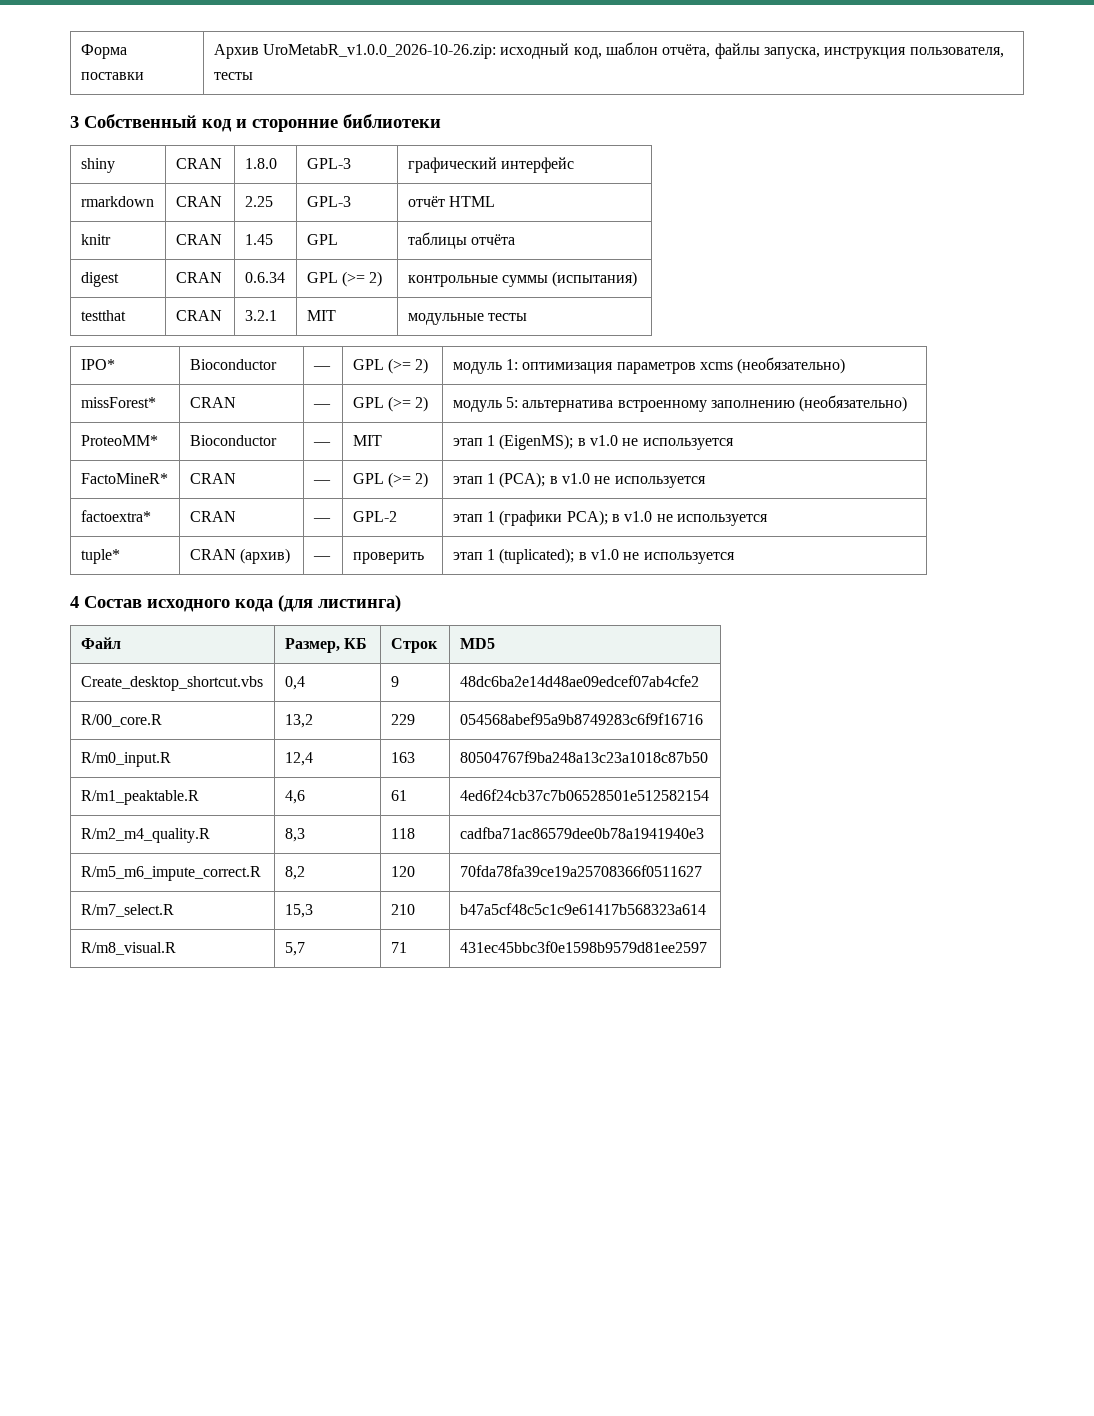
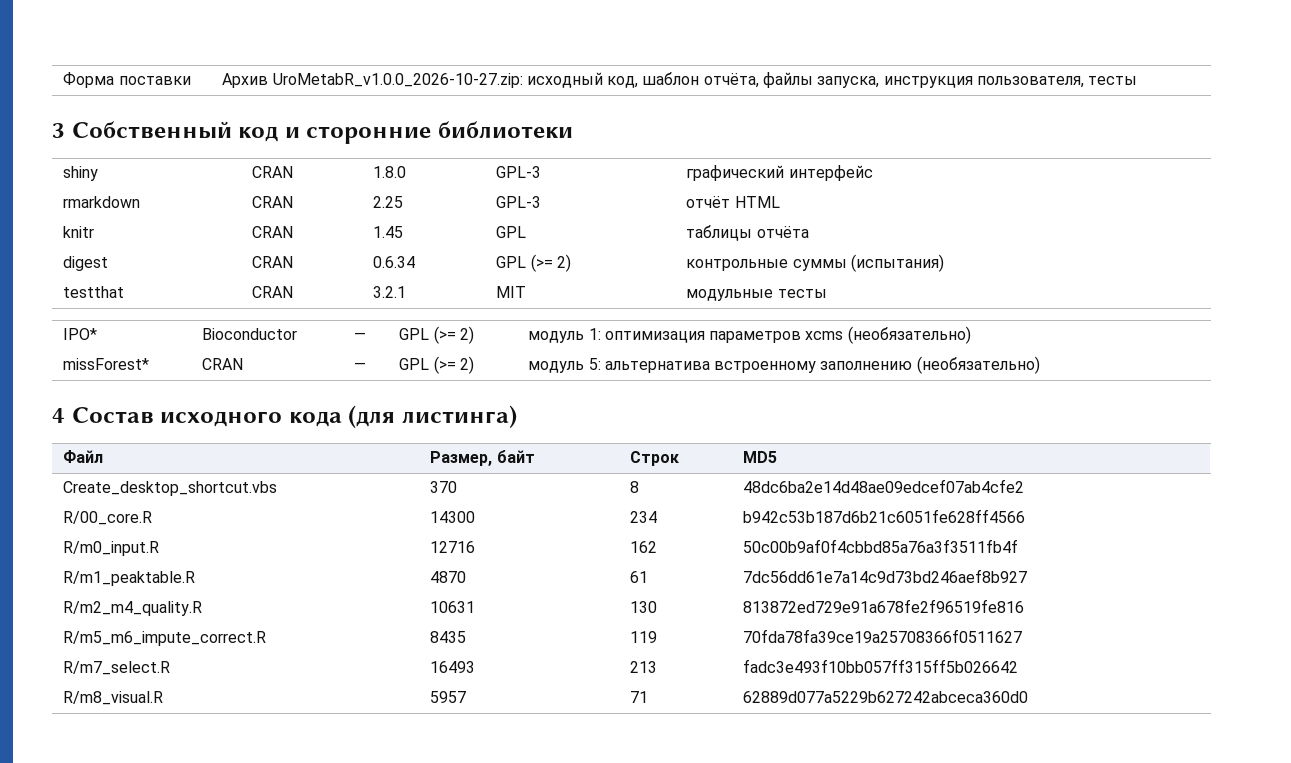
[263,44,497,59] UroMetabR_v1.0.0_2026-10-26.zip: -> [272,73,523,88] UroMetabR_v1.0.0_2026-10-27.zip:
[80,435,158,446] [189,435,277,446] [312,442,331,446] [352,435,382,446] [452,434,734,450] [80,473,168,484] [189,473,236,484] [312,480,331,484] [352,472,429,488] [452,472,706,488] [80,510,151,522] [189,511,236,522] [312,518,331,522] [352,511,397,522] [452,510,768,526] [80,549,120,564] [189,548,291,564] [312,556,331,560] [352,552,424,564] [452,548,735,564] // ProteoMM* | Bioconductor | — | MIT | этап 1 (EigenMS); в v1.0 не используется // FactoMineR* | CRAN | — | GPL (>= 2) | этап 1 (PCA); в v1.0 не используется // factoextra* | CRAN | — | GPL-2 | этап 1 (графики PCA); в v1.0 не используется // tuple* | CRAN (архив) | — | проверить | этап 1 (tuplicated); в v1.0 не используется -> (1040, 365) none
[344,638,368,649] КБ -> [496,450,535,463] байт
[284,676,305,690] [390,676,399,687] 0,4 | 9 -> [430,481,458,493] [630,481,640,493] 370 | 8
[284,714,313,728] [390,714,415,725] [459,713,703,725] [80,752,171,767] [284,752,313,766] [390,752,415,763] [459,751,708,763] 13,2 | 229 | 054568abef95a9b8749283c6f9f16716 // R/m0_input.R | 12,4 | 163 | 80504767f9ba248a13c23a1018c87b50 -> [430,511,476,523] [630,511,658,523] [743,509,1026,523] [63,541,160,556] [430,541,476,553] [630,541,658,553] [743,539,1019,553] 14300 | 234 | b942c53b187d6b21c6051fe628ff4566 // R/m0_input.R | 12716 | 162 | 50c00b9af0f4cbbd85a76a3f3511fb4f
[284,790,305,804] 4,6 -> [430,571,467,583] 4870
[459,789,709,801] 4ed6f24cb37c7b06528501e512582154 -> [743,569,1028,583] 7dc56dd61e7a14c9d73bd246aef8b927
[284,828,305,842] [390,828,415,839] [459,827,704,839] 8,3 | 118 | cadfba71ac86579dee0b78a1941940e3 -> [430,601,476,613] [630,601,658,613] [743,599,1025,613] 10631 | 130 | 813872ed729e91a678fe2f96519fe816
[284,866,305,880] [390,866,415,877] 8,2 | 120 -> [430,631,467,643] [630,631,658,643] 8435 | 119
[284,904,313,918] [390,904,415,915] [459,903,706,915] 15,3 | 210 | b47a5cf48c5c1c9e61417b568323a614 -> [430,661,476,673] [630,661,658,673] [743,659,1019,673] 16493 | 213 | fadc3e493f10bb057ff315ff5b026642
[284,942,305,956] 5,7 -> [430,691,467,703] 5957
[459,941,707,953] 431ec45bbc3f0e1598b9579d81ee2597 -> [743,691,1029,703] 62889d077a5229b627242abceca360d0

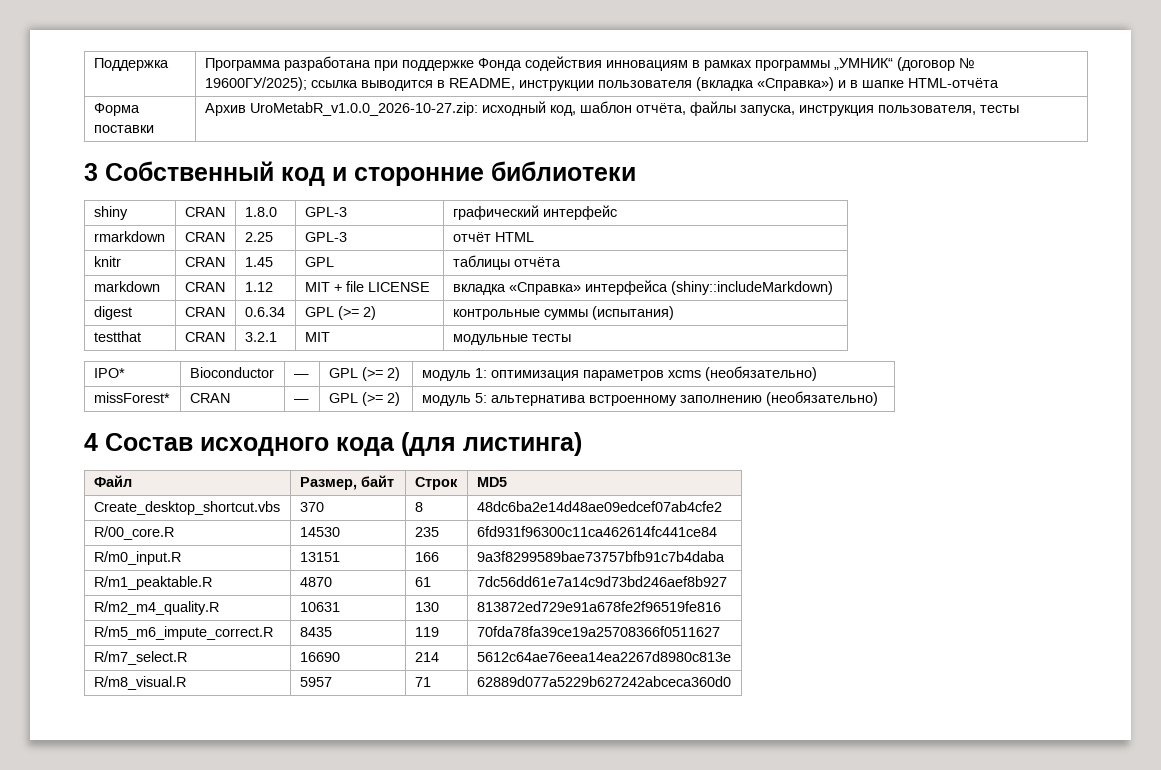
(63, 80) none -> [93,58,169,71] [204,56,975,71] [204,77,999,91] Поддержка | Программа разработана при поддержке Фонда содействия инновациям в рамках программы „УМНИК“ (договор № 19600ГУ/2025); ссылка выводится в README, инструкции пользователя (вкладка «Справка») и в шапке HTML-отчёта //
(809, 232) none -> [93,281,160,292] [184,282,225,292] [244,282,273,292] [304,281,430,292] [452,280,833,295] // markdown | CRAN | 1.12 | MIT + file LICENSE | вкладка «Справка» интерфейса (shiny::includeMarkdown)
[430,511,476,523] [630,511,658,523] [743,509,1026,523] [63,541,160,556] [430,541,476,553] [630,541,658,553] [743,539,1019,553] 14300 | 234 | b942c53b187d6b21c6051fe628ff4566 // R/m0_input.R | 12716 | 162 | 50c00b9af0f4cbbd85a76a3f3511fb4f -> [299,527,340,537] [414,527,439,537] [476,526,717,537] [93,551,181,565] [299,552,340,562] [414,552,439,562] [476,551,725,562] 14530 | 235 | 6fd931f96300c11ca462614fc441ce84 // R/m0_input.R | 13151 | 166 | 9a3f8299589bae73757bfb91c7b4daba
[430,661,476,673] [630,661,658,673] [743,659,1019,673] 16493 | 213 | fadc3e493f10bb057ff315ff5b026642 -> [299,652,340,662] [414,652,439,662] [476,651,731,662] 16690 | 214 | 5612c64ae76eea14ea2267d8980c813e

